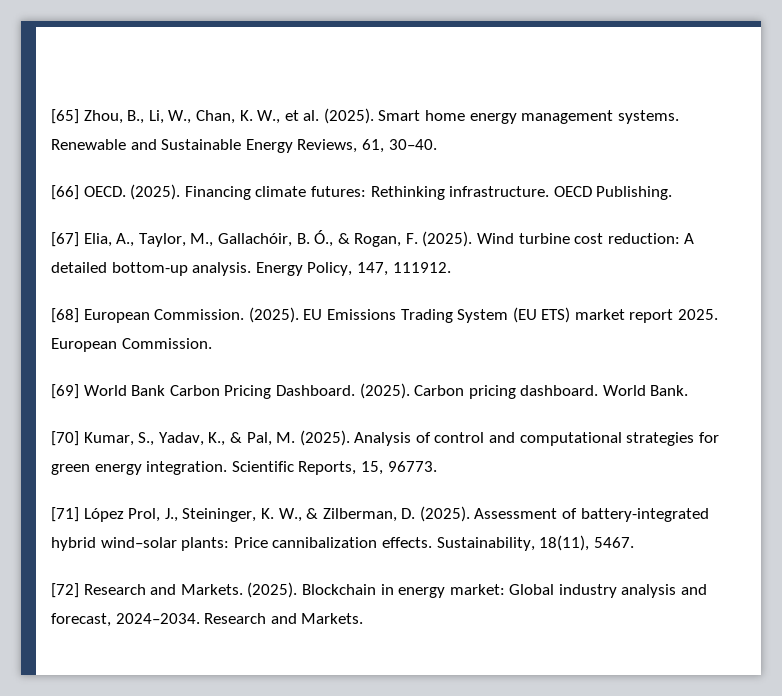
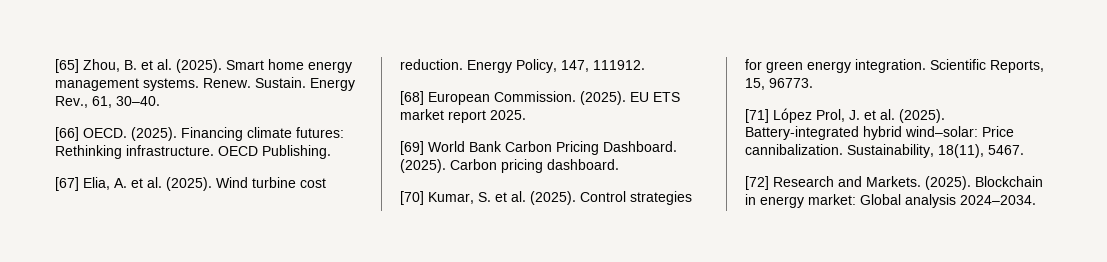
[127,110,281,124] B., Li, W., Chan, K. W., -> [124,60,137,70] B.
[51,139,358,153] Renewable and Sustainable Energy Reviews, -> [203,77,355,91] [55,96,88,108] Renew. Sustain. Energy Rev.,
[116,230,695,247] [51,262,252,276] A., Taylor, M., Gallachóir, B. Ó., & Rogan, F. (2025). Wind turbine cost reduction: A detailed bottom-up analysis. -> [114,177,326,191] [400,59,463,70] A. et al. (2025). Wind turbine cost reduction.
[326,307,571,323] Emissions Trading System (EU ETS) -> [653,92,680,102] ETS
[51,338,212,352] European Commission. -> (526, 115) none
[602,385,689,396] World Bank. -> (619, 164) none
[138,430,622,446] S., Yadav, K., & Pal, M. (2025). Analysis of control and computational -> [478,191,626,205] S. et al. (2025). Control
[164,506,709,522] [51,537,432,551] J., Steininger, K. W., & Zilberman, D. (2025). Assessment of battery-integrated hybrid wind–solar plants: Price cannibalization effects. -> [849,109,945,123] [745,126,1014,140] [745,144,843,155] J. et al. (2025). Battery-integrated hybrid wind–solar: Price cannibalization.
[558,584,708,598] [51,613,364,627] industry analysis and forecast, 2024–2034. Research and Markets. -> [905,194,1036,208] analysis 2024–2034.

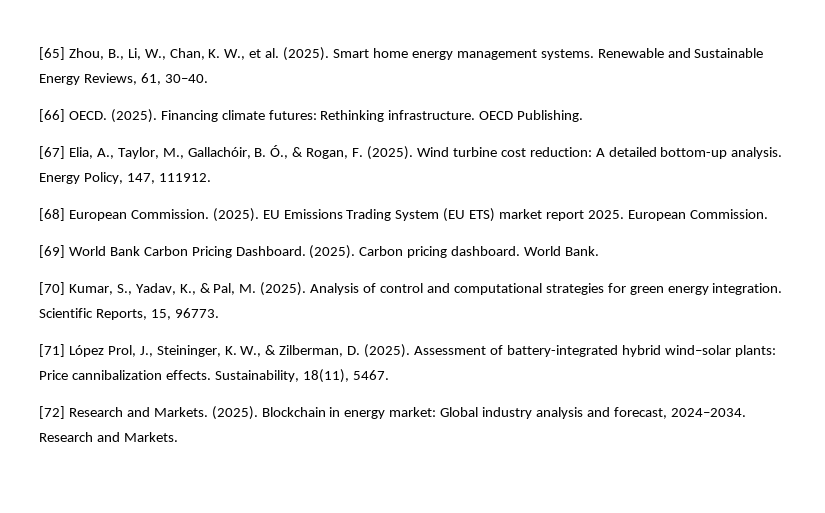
[124,60,137,70] B. -> [107,48,246,60] B., Li, W., Chan, K. W.,
[203,77,355,91] [55,96,88,108] Renew. Sustain. Energy Rev., -> [597,48,764,58] [39,73,137,85] Renewable and Sustainable Energy Reviews,
[114,177,326,191] [400,59,463,70] A. et al. (2025). Wind turbine cost reduction. -> [96,145,783,160] A., Taylor, M., Gallachóir, B. Ó., & Rogan, F. (2025). Wind turbine cost reduction: A detailed bottom-up analysis.
[653,92,680,102] ETS -> [283,208,496,222] Emissions Trading System (EU ETS)
(526, 115) none -> [627,209,768,221] European Commission.
(619, 164) none -> [524,246,600,256] World Bank.
[478,191,626,205] S. et al. (2025). Control -> [116,282,542,296] S., Yadav, K., & Pal, M. (2025). Analysis of control and computational
[849,109,945,123] [745,126,1014,140] [745,144,843,155] J. et al. (2025). Battery-integrated hybrid wind–solar: Price cannibalization. -> [139,344,776,358] [39,370,211,380] J., Steininger, K. W., & Zilberman, D. (2025). Assessment of battery-integrated hybrid wind–solar plants: Price cannibalization effects.
[905,194,1036,208] analysis 2024–2034. -> [482,407,746,419] [39,432,178,442] industry analysis and forecast, 2024–2034. Research and Markets.

